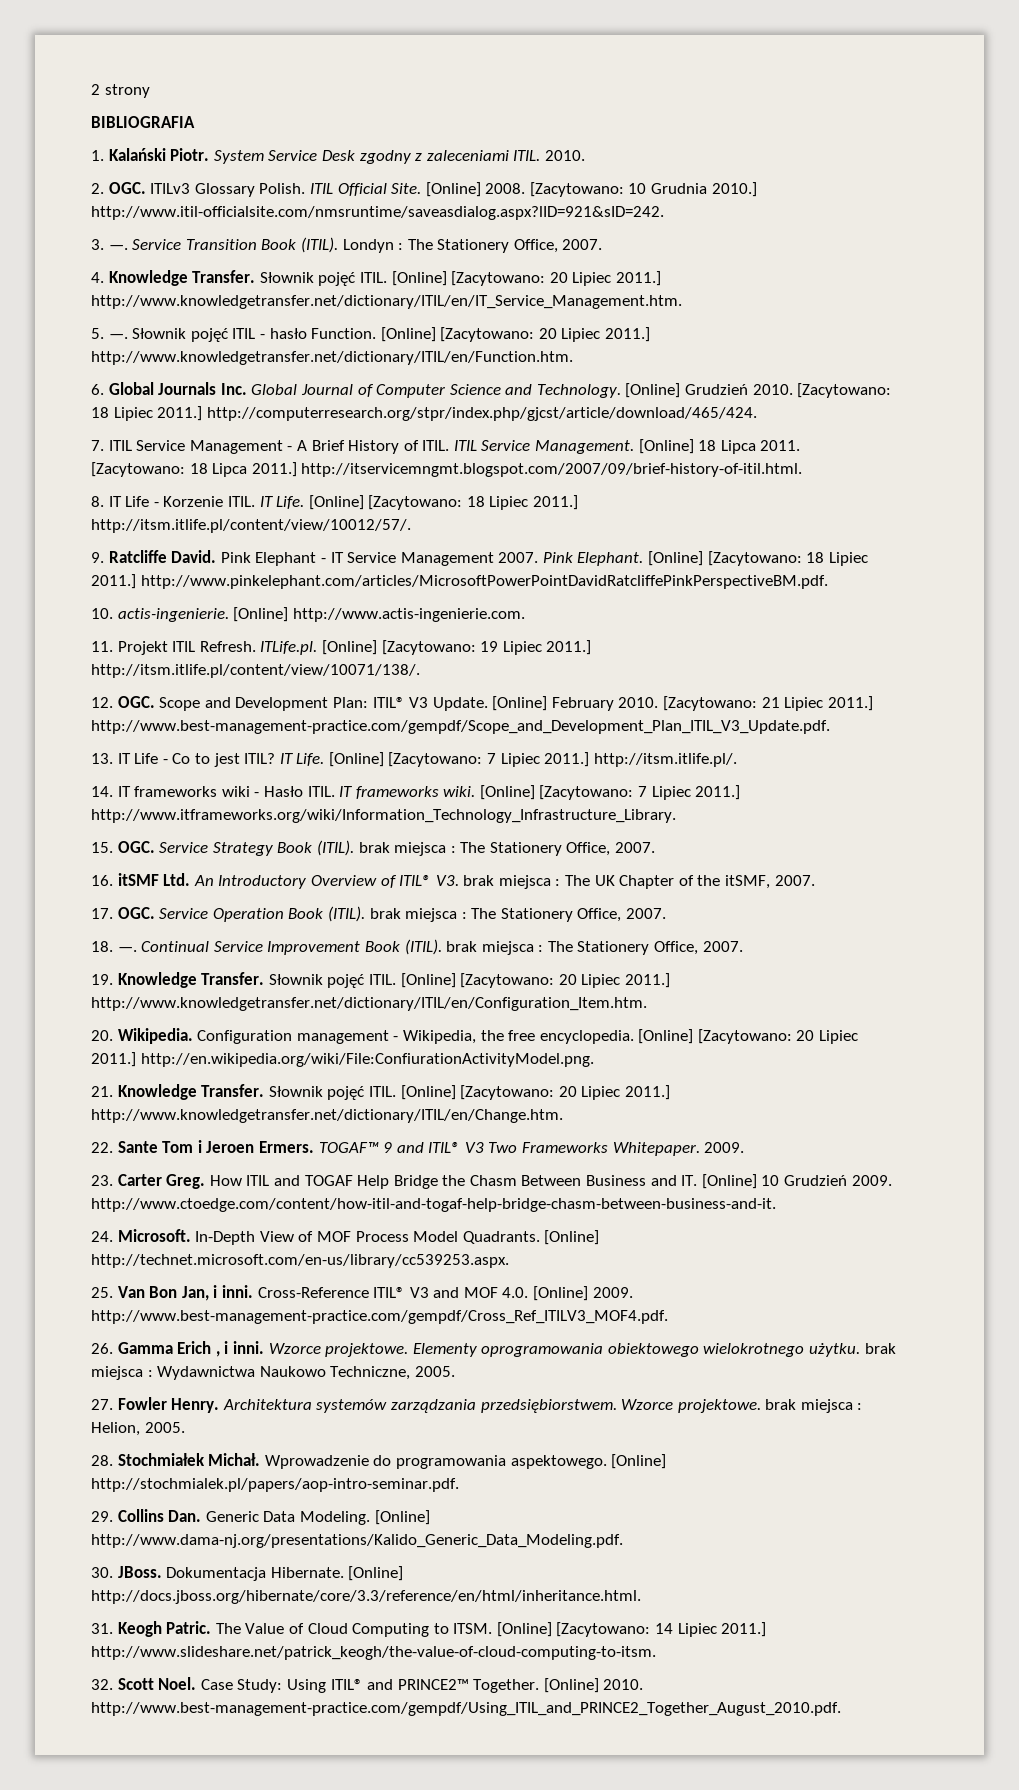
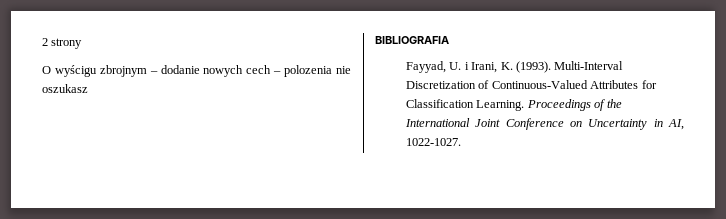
[91,116,195,128] [91,148,585,164] [91,182,757,197] [91,206,664,220] [91,237,603,253] [91,270,661,286] [91,295,682,309] [91,327,651,342] [91,351,573,365] [91,382,892,398] [91,406,757,421] [91,439,801,454] [91,462,803,477] [91,495,579,510] [91,519,411,533] [91,550,868,566] [91,574,828,589] [91,607,525,622] [91,640,592,655] [91,664,420,678] [91,696,873,711] [91,720,830,734] [91,752,737,767] [91,785,741,800] [91,809,676,823] [91,840,656,856] [91,873,815,889] [91,906,667,922] [91,939,743,955] [91,972,670,988] [91,997,647,1011] [91,1028,859,1044] [91,1052,594,1067] [91,1084,670,1100] [91,1109,563,1123] [91,1140,745,1156] [91,1174,892,1189] [91,1198,776,1212] [91,1229,600,1245] [91,1254,509,1268] [91,1285,633,1301] [91,1310,668,1324] [91,1341,896,1357] [91,1366,455,1380] [91,1397,863,1413] [91,1422,185,1436] [91,1453,667,1469] [91,1478,459,1492] [91,1509,430,1525] [91,1534,623,1548] [91,1566,404,1581] [91,1590,641,1604] [91,1621,767,1637] [91,1646,656,1660] [91,1677,644,1693] [91,1702,841,1716] BIBLIOGRAFIA // 1. Kalański Piotr. System Service Desk zgodny z zaleceniami ITIL. 2010. // 2. OGC. ITILv3 Glossary Polish. ITIL Official Site. [Online] 2008. [Zacytowano: 10 Grudnia 2010.] http://www.itil-officialsite.com/nmsruntime/saveasdialog.aspx?lID=921&sID=242. // 3. —. Service Transition Book (ITIL). Londyn : The Stationery Office, 2007. // 4. Knowledge Transfer. Słownik pojęć ITIL. [Online] [Zacytowano: 20 Lipiec 2011.] http://www.knowledgetransfer.net/dictionary/ITIL/en/IT_Service_Management.htm. // 5. —. Słownik pojęć ITIL - hasło Function. [Online] [Zacytowano: 20 Lipiec 2011.] http://www.knowledgetransfer.net/dictionary/ITIL/en/Function.htm. // 6. Global Journals Inc. Global Journal of Computer Science and Technology. [Online] Grudzień 2010. [Zacytowano: 18 Lipiec 2011.] http://computerresearch.org/stpr/index.php/gjcst/article/download/465/424. // 7. ITIL Service Management - A Brief History of ITIL. ITIL Service Management. [Online] 18 Lipca 2011. [Zacytowano: 18 Lipca 2011.] http://itservicemngmt.blogspot.com/2007/09/brief-history-of-itil.html. // 8. IT Life - Korzenie ITIL. IT Life. [Online] [Zacytowano: 18 Lipiec 2011.] http://itsm.itlife.pl/content/view/10012/57/. // 9. Ratcliffe David. Pink Elephant - IT Service Management 2007. Pink Elephant. [Online] [Zacytowano: 18 Lipiec 2011.] http://www.pinkelephant.com/articles/MicrosoftPowerPointDavidRatcliffePinkPerspectiveBM.pdf. // 10. actis-ingenierie. [Online] http://www.actis-ingenierie.com. // 11. Projekt ITIL Refresh. ITLife.pl. [Online] [Zacytowano: 19 Lipiec 2011.] http://itsm.itlife.pl/content/view/10071/138/. // 12. OGC. Scope and Development Plan: ITIL® V3 Update. [Online] February 2010. [Zacytowano: 21 Lipiec 2011.] http://www.best-management-practice.com/gempdf/Scope_and_Development_Plan_ITIL_V3_Update.pdf. // 13. IT Life - Co to jest ITIL? IT Life. [Online] [Zacytowano: 7 Lipiec 2011.] http://itsm.itlife.pl/. // 14. IT frameworks wiki - Hasło ITIL. IT frameworks wiki. [Online] [Zacytowano: 7 Lipiec 2011.] http://www.itframeworks.org/wiki/Information_Technology_Infrastructure_Library. // 15. OGC. Service Strategy Book (ITIL). brak miejsca : The Stationery Office, 2007. // 16. itSMF Ltd. An Introductory Overview of ITIL® V3. brak miejsca : The UK Chapter of the itSMF, 2007. // 17. OGC. Service Operation Book (ITIL). brak miejsca : The Stationery Office, 2007. // 18. —. Continual Service Improvement Book (ITIL). brak miejsca : The Stationery Office, 2007. // 19. Knowledge Transfer. Słownik pojęć ITIL. [Online] [Zacytowano: 20 Lipiec 2011.] http://www.knowledgetransfer.net/dictionary/ITIL/en/Configuration_Item.htm. // 20. Wikipedia. Configuration management - Wikipedia, the free encyclopedia. [Online] [Zacytowano: 20 Lipiec 2011.] http://en.wikipedia.org/wiki/File:ConfiurationActivityModel.png. // 21. Knowledge Transfer. Słownik pojęć ITIL. [Online] [Zacytowano: 20 Lipiec 2011.] http://www.knowledgetransfer.net/dictionary/ITIL/en/Change.htm. // 22. Sante Tom i Jeroen Ermers. TOGAF™ 9 and ITIL® V3 Two Frameworks Whitepaper. 2009. // 23. Carter Greg. How ITIL and TOGAF Help Bridge the Chasm Between Business and IT. [Online] 10 Grudzień 2009. http://www.ctoedge.com/content/how-itil-and-togaf-help-bridge-chasm-between-business-and-it. // 24. Microsoft. In-Depth View of MOF Process Model Quadrants. [Online] http://technet.microsoft.com/en-us/library/cc539253.aspx. // 25. Van Bon Jan, i inni. Cross-Reference ITIL® V3 and MOF 4.0. [Online] 2009. http://www.best-management-practice.com/gempdf/Cross_Ref_ITILV3_MOF4.pdf. // 26. Gamma Erich , i inni. Wzorce projektowe. Elementy oprogramowania obiektowego wielokrotnego użytku. brak miejsca : Wydawnictwa Naukowo Techniczne, 2005. // 27. Fowler Henry. Architektura systemów zarządzania przedsiębiorstwem. Wzorce projektowe. brak miejsca : Helion, 2005. // 28. Stochmiałek Michał. Wprowadzenie do programowania aspektowego. [Online] http://stochmialek.pl/papers/aop-intro-seminar.pdf. // 29. Collins Dan. Generic Data Modeling. [Online] http://www.dama-nj.org/presentations/Kalido_Generic_Data_Modeling.pdf. // 30. JBoss. Dokumentacja Hibernate. [Online] http://docs.jboss.org/hibernate/core/3.3/reference/en/html/inheritance.html. // 31. Keogh Patric. The Value of Cloud Computing to ITSM. [Online] [Zacytowano: 14 Lipiec 2011.] http://www.slideshare.net/patrick_keogh/the-value-of-cloud-computing-to-itsm. // 32. Scott Noel. Case Study: Using ITIL® and PRINCE2™ Together. [Online] 2010. http://www.best-management-practice.com/gempdf/Using_ITIL_and_PRINCE2_Together_August_2010.pdf. -> [42,65,351,77] [42,84,88,93] [375,36,449,44] [405,61,624,73] [405,80,657,89] [405,99,622,111] [404,118,684,130] [405,138,461,146] O wyścigu zbrojnym – dodanie nowych cech – polozenia nie oszukasz // BIBLIOGRAFIA // Fayyad, U. i Irani, K. (1993). Multi-Interval Discretization of Continuous-Valued Attributes for Classification Learning. Proceedings of the International Joint Conference on Uncertainty in AI, 1022-1027.

